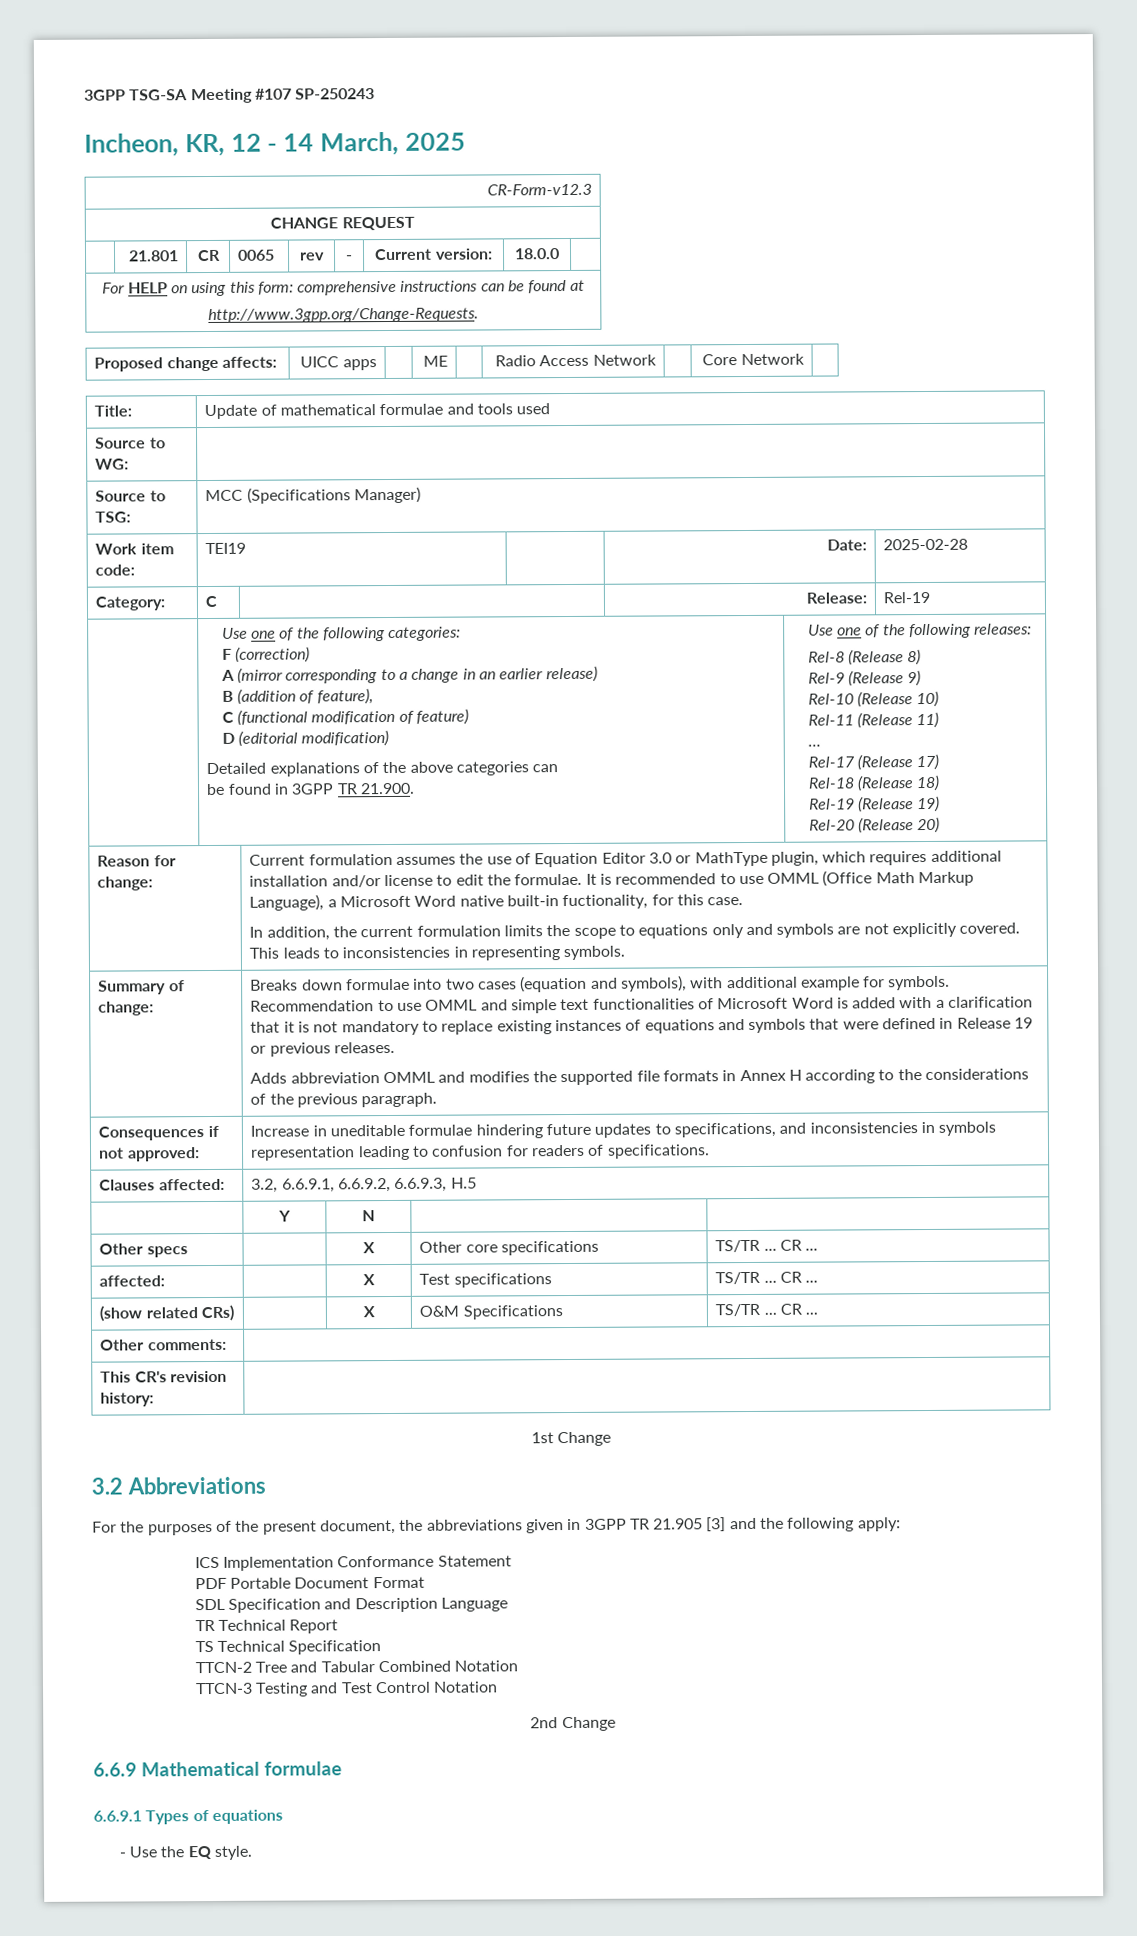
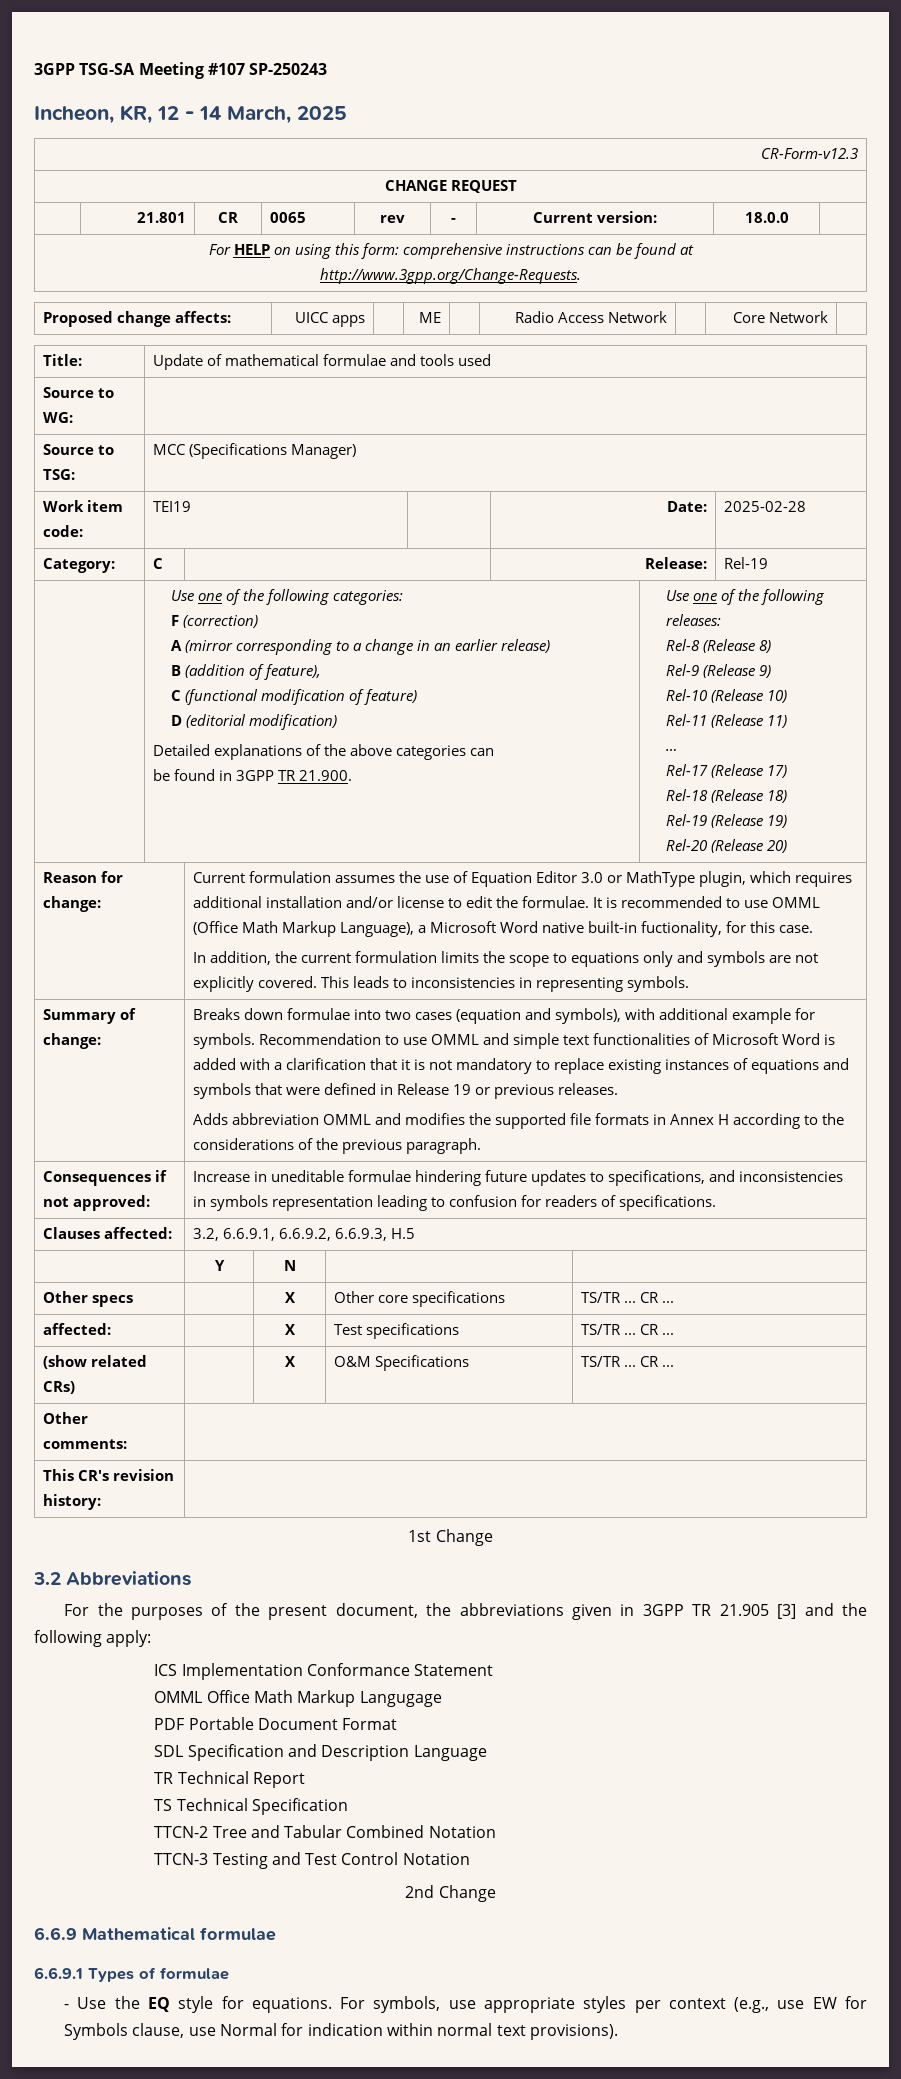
(512, 1561) none -> [154,1690,442,1707] // OMML Office Math Markup Langugage
[211,1809,283,1825] equations -> [160,1967,229,1980] formulae
[213,1845,252,1860] style. -> [178,1996,867,2013] [64,2023,618,2040] style for equations. For symbols, use appropriate styles per context (e.g., use EW for Symbols clause, use Normal for indication within normal text provisions).

